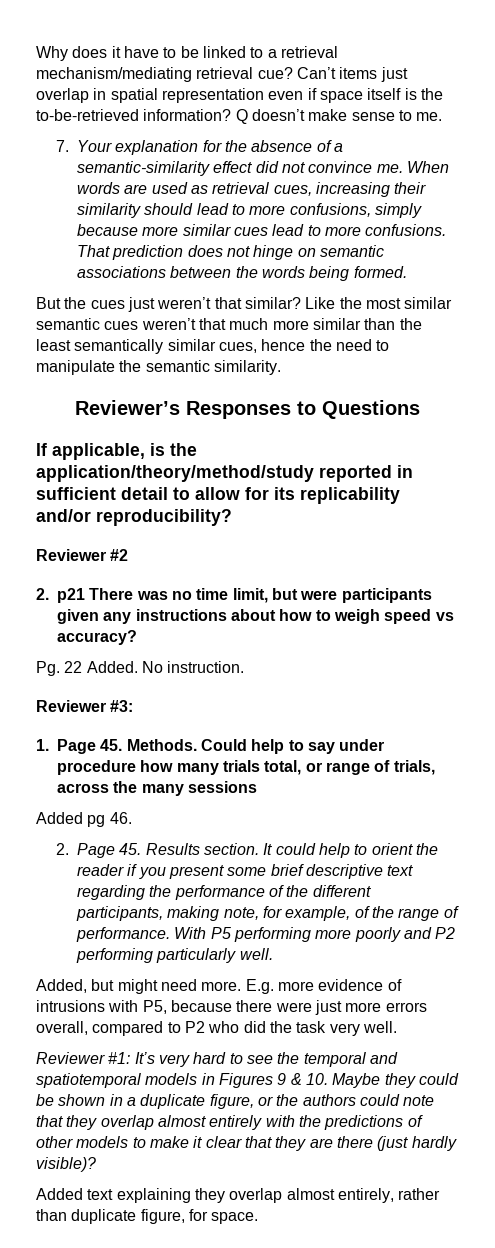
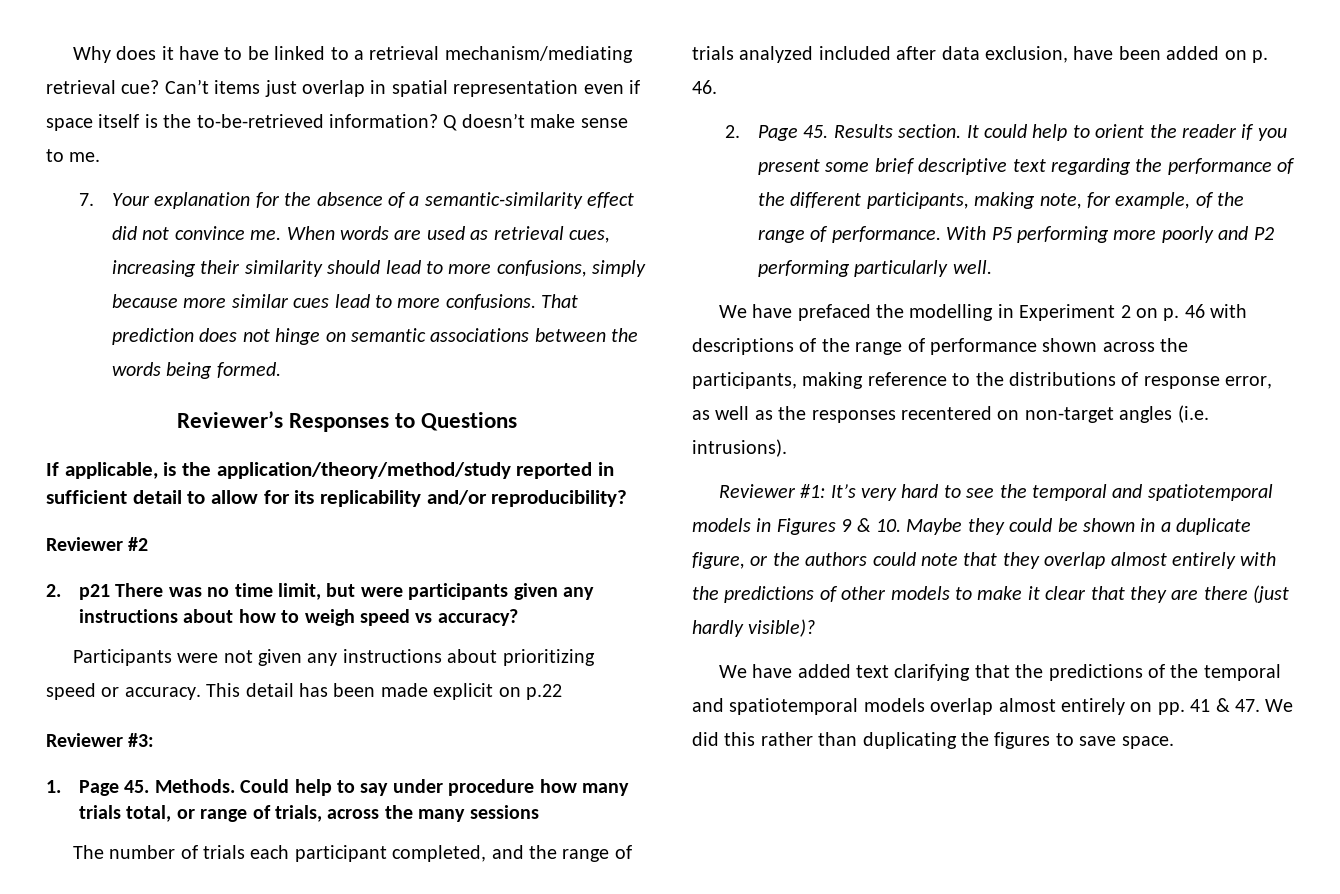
[36,297,453,312] [36,318,422,330] [36,339,390,354] [36,360,281,375] // But the cues just weren’t that similar? Like the most similar semantic cues weren’t that much more similar than the least semantically similar cues, hence the need to manipulate the semantic similarity. -> (281, 370) none
[36,661,245,676] Pg. 22 Added. No instruction. -> [72,649,595,666] [46,683,562,700] Participants were not given any instructions about prioritizing speed or accuracy. This detail has been made explicit on p.22
[36,812,106,827] Added pg -> [72,845,632,862] [692,46,1268,63] The number of trials each participant completed, and the range of trials analyzed included after data exclusion, have been added on p.
[36,979,402,994] [36,1000,427,1015] [36,1021,397,1036] Added, but might need more. E.g. more evidence of intrusions with P5, because there were just more errors overall, compared to P2 who did the task very well. -> [718,304,1248,321] [692,338,1189,355] [692,372,1273,389] [692,405,1209,423] [692,439,787,457] We have prefaced the modelling in Experiment 2 on p. 46 with descriptions of the range of performance shown across the participants, making reference to the distributions of response error, as well as the responses recentered on non-target angles (i.e. intrusions).
[36,1188,441,1203] [36,1209,208,1224] Added text explaining they overlap almost entirely, rather than duplicate figure, for -> [718,664,1281,681] [692,698,1294,715] [692,732,1117,749] We have added text clarifying that the predictions of the temporal and spatiotemporal models overlap almost entirely on pp. 41 & 47. We did this rather than duplicating the figures to save

